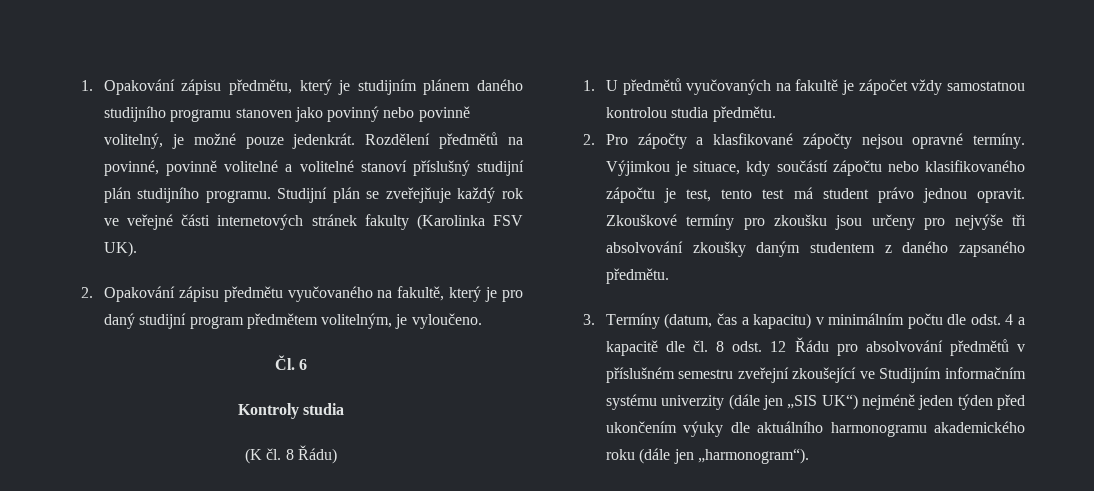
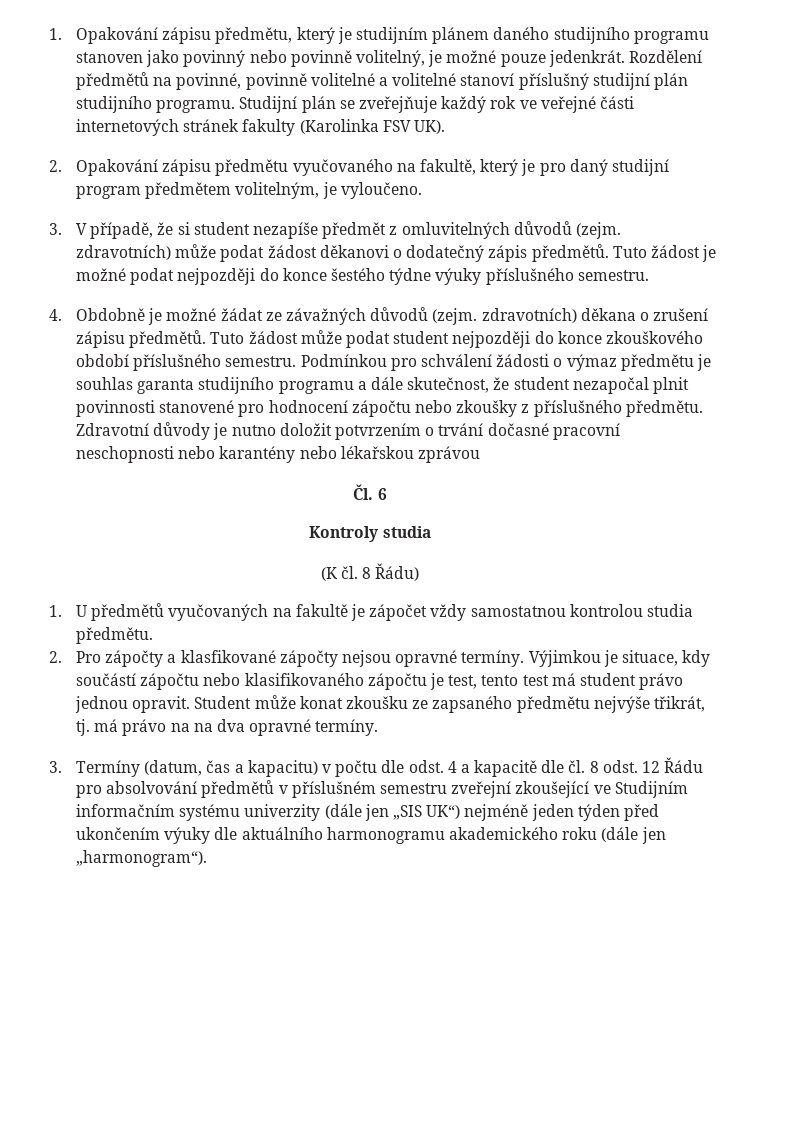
(482, 321) none -> [48,221,621,239] [76,244,717,262] [76,268,649,285] [48,307,709,325] [76,330,703,348] [76,354,711,371] [76,377,689,394] [76,400,703,417] [76,422,620,440] [76,446,480,463] // 3. V případě, že si student nezapíše předmět z omluvitelných důvodů (zejm. zdravotních) může podat žádost děkanovi o dodatečný zápis předmětů. Tuto žádost je možné podat nejpozději do konce šestého týdne výuky příslušného semestru. // 4. Obdobně je možné žádat ze závažných důvodů (zejm. zdravotních) děkana o zrušení zápisu předmětů. Tuto žádost může podat student nejpozději do konce zkouškového období příslušného semestru. Podmínkou pro schválení žádosti o výmaz předmětu je souhlas garanta studijního programu a dále skutečnost, že student nezapočal plnit povinnosti stanovené pro hodnocení zápočtu nebo zkoušky z příslušného předmětu. Zdravotní důvody je nutno doložit potvrzením o trvání dočasné pracovní neschopnosti nebo karantény nebo lékařskou zprávou
[605,214,1026,230] [605,241,1025,257] [605,268,669,284] Zkouškové termíny pro zkoušku jsou určeny pro nejvýše tři absolvování zkoušky daným studentem z daného zapsaného předmětu. -> [194,695,705,713] [76,719,379,736] Student může konat zkoušku ze zapsaného předmětu nejvýše třikrát, tj. má právo na na dva opravné termíny.
[828,313,905,325] minimálním -> (331, 768) none

